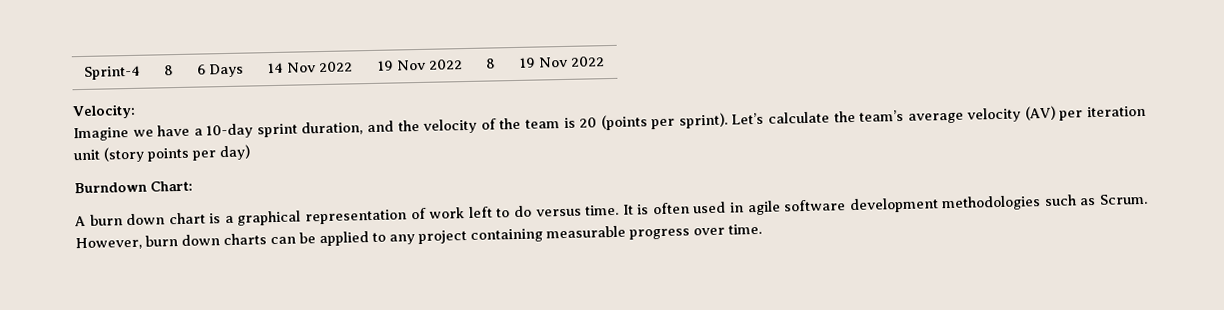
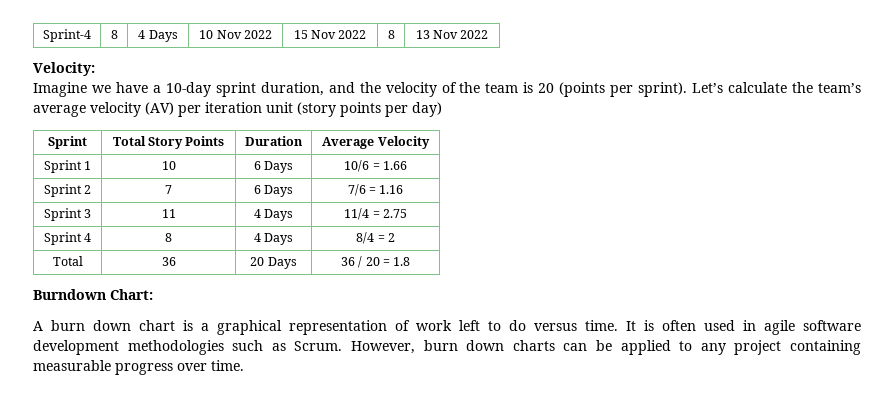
[196,63,244,78] [267,61,353,74] [376,60,394,71] 6 Days | 14 Nov 2022 | 19 -> [138,30,178,42] [199,30,272,39] [293,30,308,39] 4 Days | 10 Nov 2022 | 15
[518,57,536,68] 19 -> [415,30,430,39] 13
(251, 152) none -> [48,136,87,149] [112,136,225,149] [245,136,303,146] [322,136,430,149] [43,160,92,173] [161,161,176,170] [253,161,294,173] [344,160,407,172] [43,184,92,197] [165,185,172,194] [253,185,294,197] [347,184,404,196] [43,208,92,221] [161,209,176,218] [253,209,294,221] [344,208,407,220] [43,232,92,245] [165,233,172,242] [253,233,294,245] [356,232,395,244] [52,256,83,266] [161,257,176,266] [250,257,297,269] [340,256,411,268] // Sprint | Total Story Points | Duration | Average Velocity // Sprint 1 | 10 | 6 Days | 10/6 = 1.66 // Sprint 2 | 7 | 6 Days | 7/6 = 1.16 // Sprint 3 | 11 | 4 Days | 11/4 = 2.75 // Sprint 4 | 8 | 4 Days | 8/4 = 2 // Total | 36 | 20 Days | 36 / 20 = 1.8

